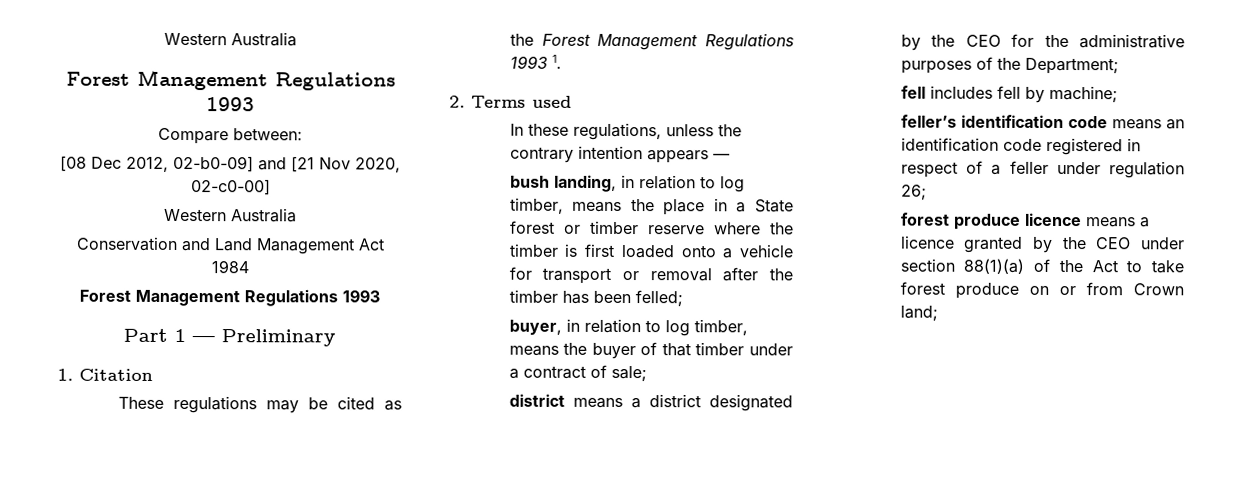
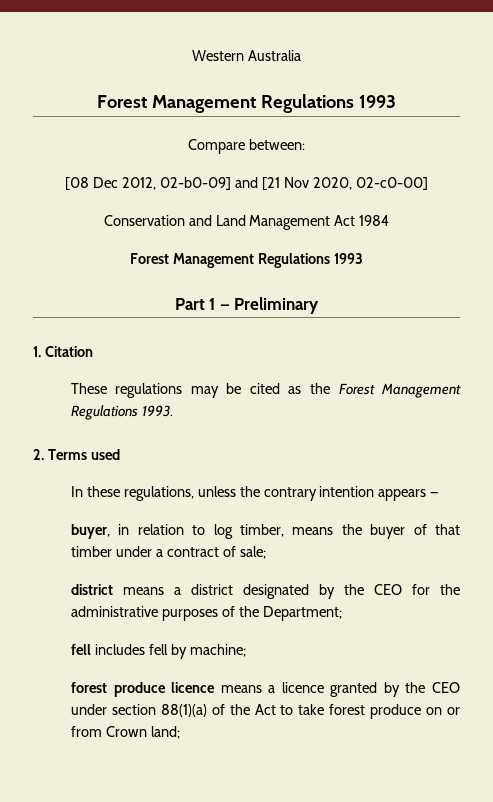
[164,208,297,223] // Western Australia -> (428, 183) none
[509,54,562,69] 1993 1. -> [141,405,173,417] 1993.
[509,174,745,193] [509,197,794,216] [509,220,794,235] [508,243,794,259] [508,266,793,284] [508,289,683,307] // bush landing, in relation to log timber, means the place in a State forest or timber reserve where the timber is first loaded onto a vehicle for transport or removal after the timber has been felled; -> (440, 494) none
[900,114,1185,130] [900,137,1141,156] [900,160,1185,179] [900,184,927,200] // feller’s identification code means an identification code registered in respect of a feller under regulation 26; -> (246, 650) none

